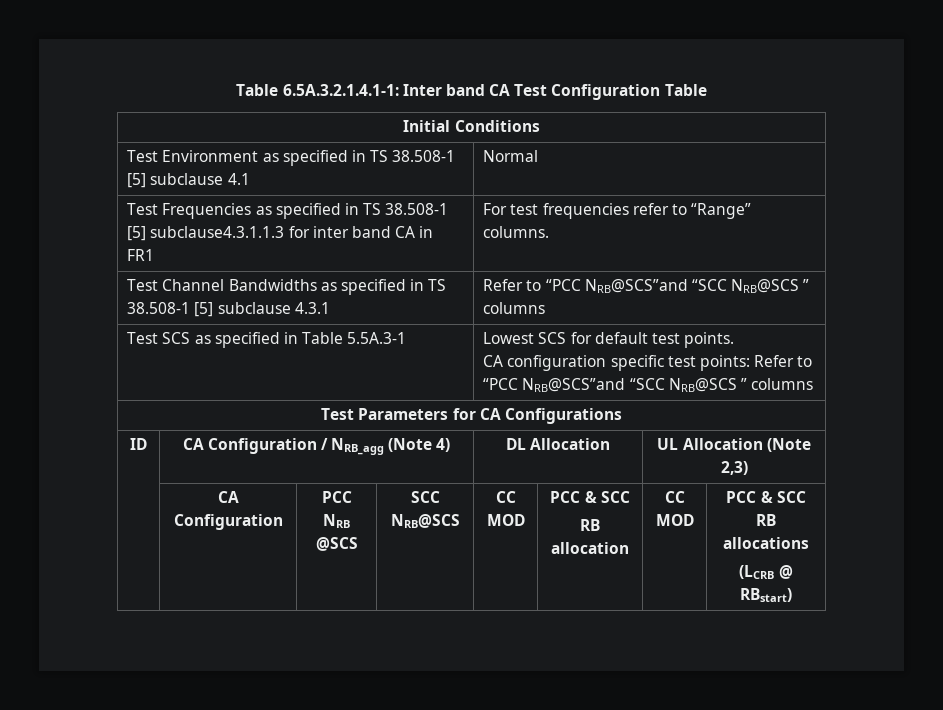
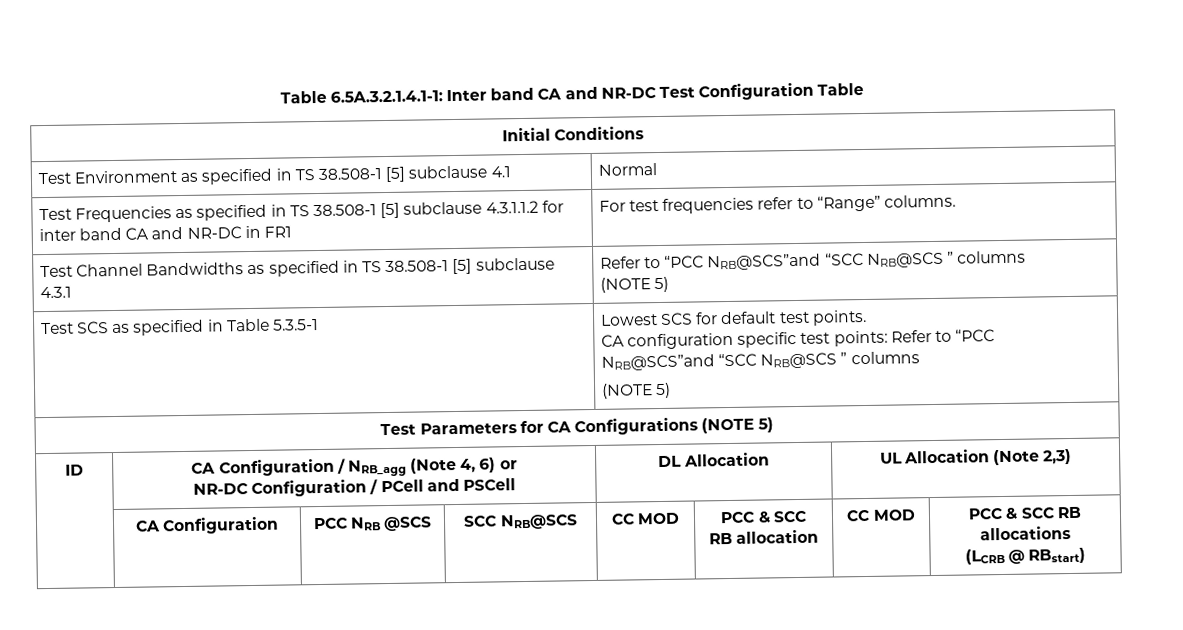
(511, 90) none -> [564,86,656,100] and NR-DC
[150,226,285,238] subclause4.3.1.1.3 -> [403,200,539,215] subclause 4.3.1.1.2
(416, 232) none -> [151,226,242,240] and NR-DC
(546, 308) none -> [599,276,670,293] // (NOTE 5)
[347,332,407,344] 5.5A.3-1 -> [272,319,319,331] 5.3.5-1
(814, 384) none -> [601,382,672,399] // (NOTE 5)
(622, 416) none -> [701,417,774,434] (NOTE 5)
[436,438,451,452] 4) -> [460,457,518,473] [193,478,516,498] 4, 6) or // NR-DC Configuration / PCell and PSCell

